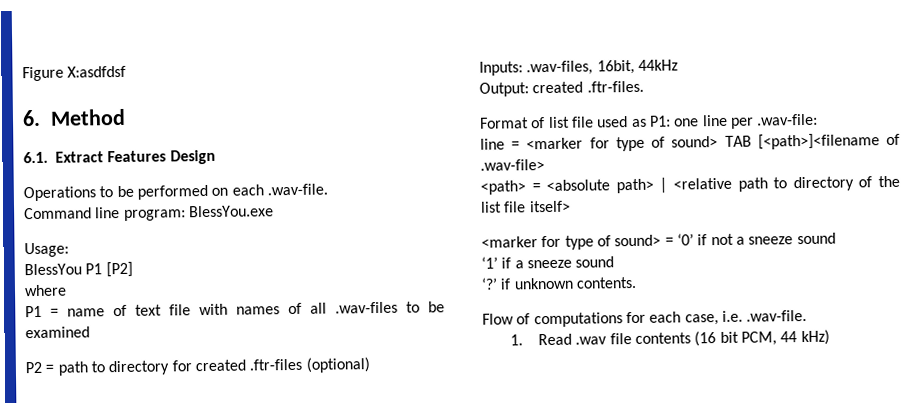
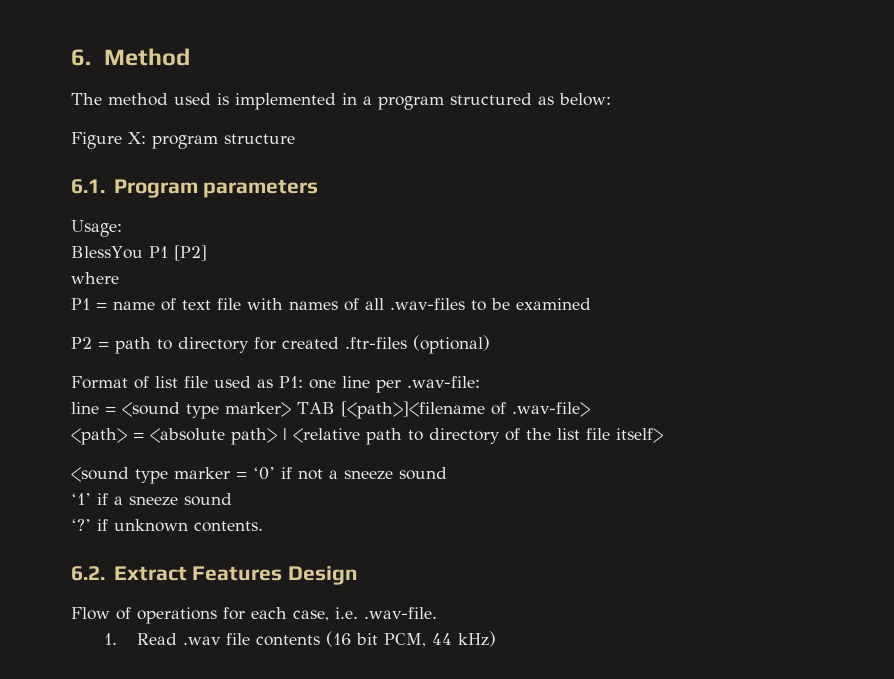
[22,65,127,82] Figure X:asdfdsf // -> (71, 57) none
[23,149,216,165] [23,183,328,202] [24,205,274,221] 6.1. Extract Features Design // Operations to be performed on each .wav-file. // Command line program: BlessYou.exe -> [71,93,611,110] [71,132,295,149] [71,179,319,198] The method used is implemented in a program structured as below: // Figure X: program structure // 6.1. Program parameters
[479,59,678,76] [479,80,644,97] // Inputs: .wav-files, 16bit, 44kHz // Output: created .ftr-files. -> (490, 344) none
[526,135,719,152] <marker for type of sound> -> [122,402,291,419] <sound type marker>
[481,234,662,250] <marker for type of sound> -> [71,467,230,484] <sound type marker
(637, 282) none -> [71,566,359,585] // 6.2. Extract Features Design
[533,312,623,328] computations -> [137,607,217,624] operations

